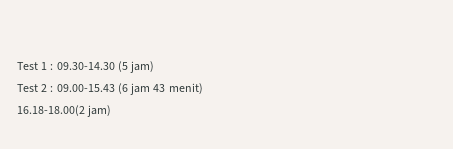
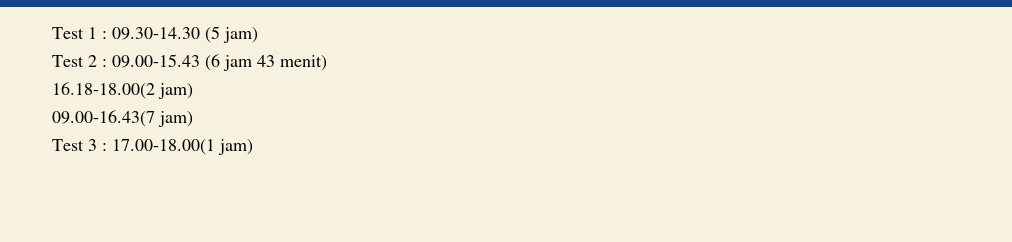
(112, 111) none -> [52,110,193,127] [52,139,253,155] // 09.00-16.43(7 jam) // Test 3 : 17.00-18.00(1 jam)

